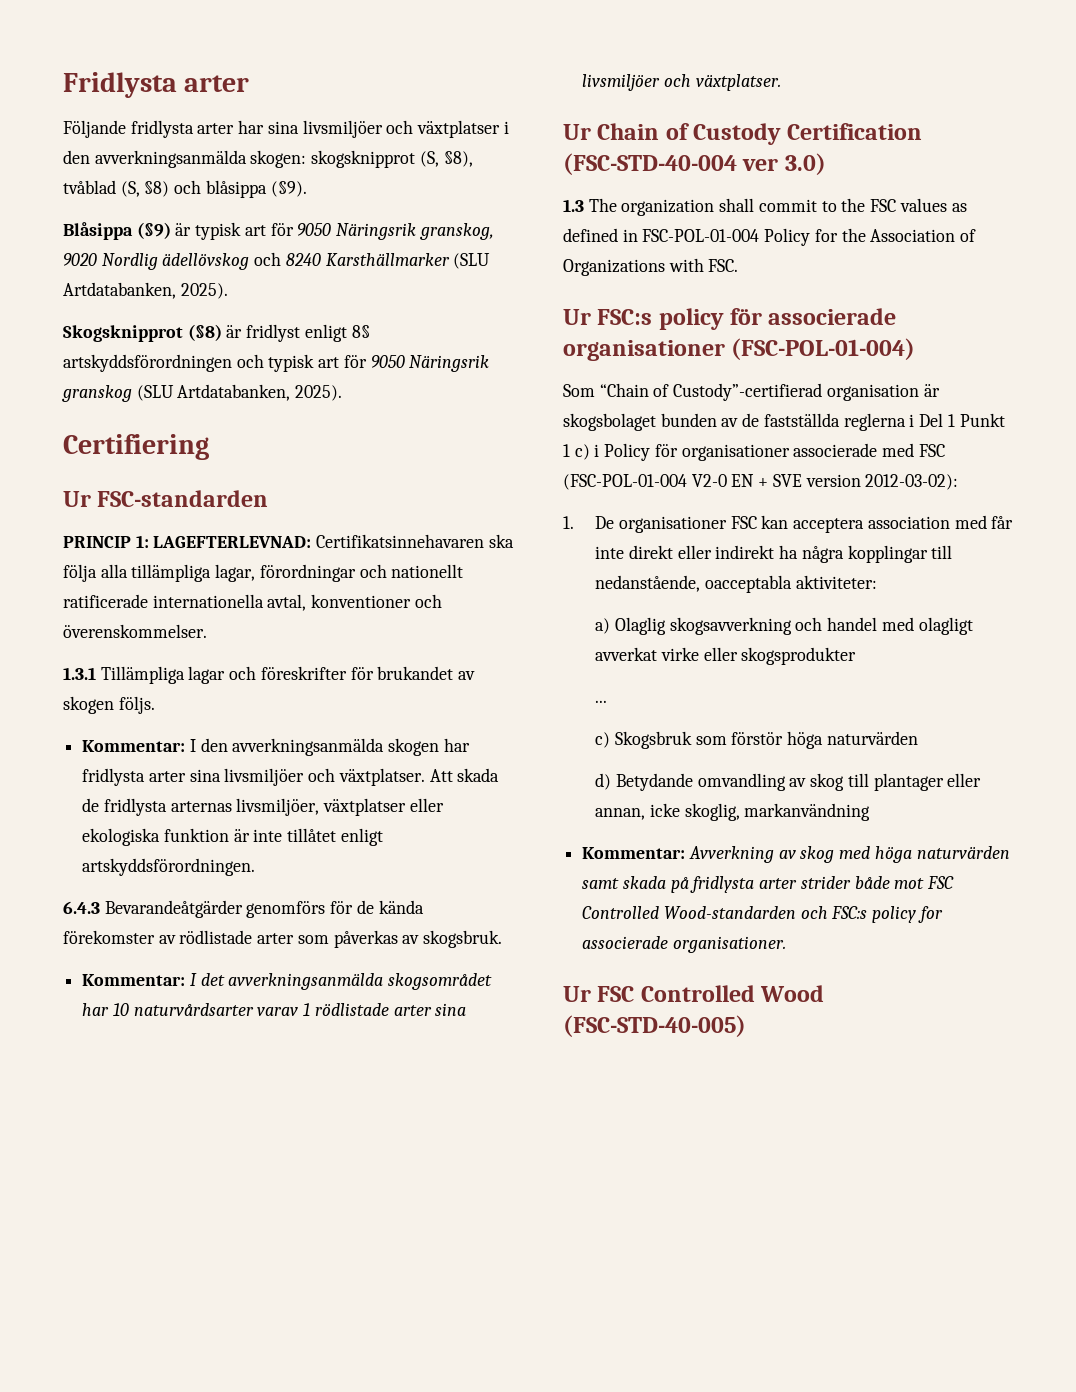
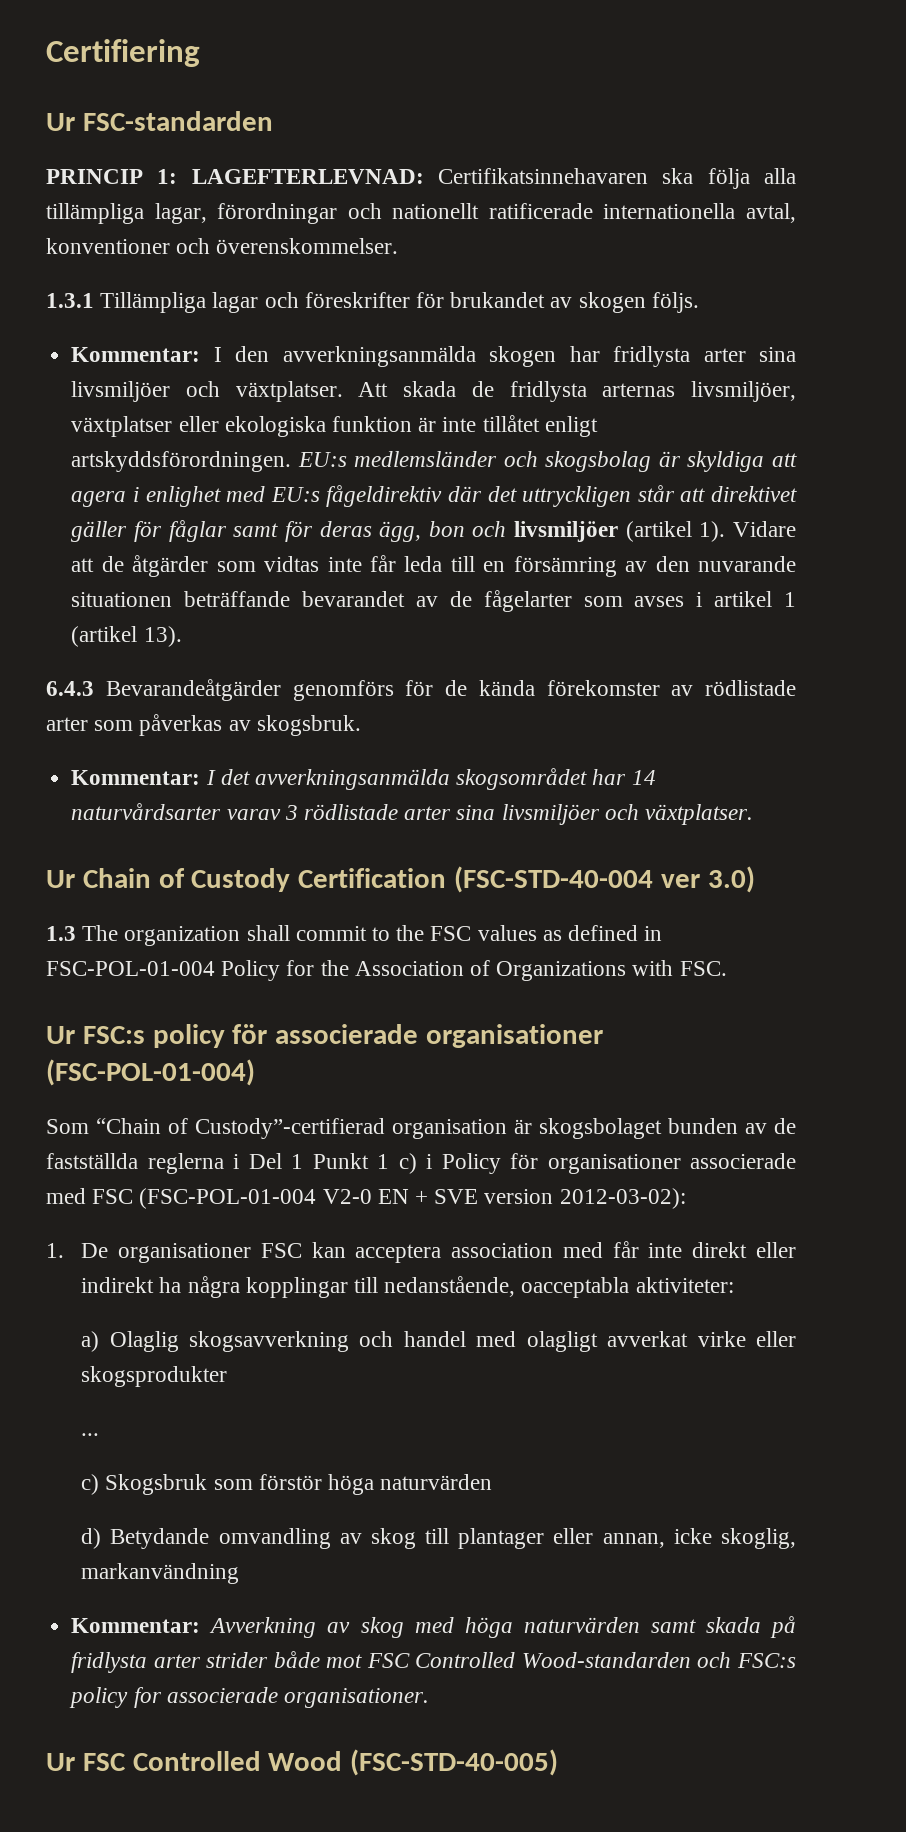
[63,72,250,98] [63,120,509,138] [63,150,473,168] [63,180,307,198] [63,222,494,240] [63,252,491,270] [63,282,228,299] [63,324,370,342] [63,354,490,372] [62,384,343,402] Fridlysta arter // Följande fridlysta arter har sina livsmiljöer och växtplatser i den avverkningsanmälda skogen: skogsknipprot (S, §8), tvåblad (S, §8) och blåsippa (§9). // Blåsippa (§9) är typisk art för 9050 Näringsrik granskog, 9020 Nordlig ädellövskog och 8240 Karsthällmarker (SLU Artdatabanken, 2025). // Skogsknipprot (§8) är fridlyst enligt 8§ artskyddsförordningen och typisk art för 9050 Näringsrik granskog (SLU Artdatabanken, 2025). // -> (46, 53) none
(256, 867) none -> [297,451,797,472] [71,485,798,507] [71,520,796,542] [71,555,796,577] [71,590,796,612] [71,626,182,647] EU:s medlemsländer och skogsbolag är skyldiga att agera i enlighet med EU:s fågeldirektiv där det uttryckligen står att direktivet gäller för fåglar samt för deras ägg, bon och livsmiljöer (artikel 1). Vidare att de åtgärder som vidtas inte får leda till en försämring av den nuvarande situationen beträffande bevarandet av de fågelarter som avses i artikel 1 (artikel 13).
[112,1003,129,1016] 10 -> [631,770,656,785] 14
[303,1003,311,1016] 1 -> [284,805,298,820] 3

